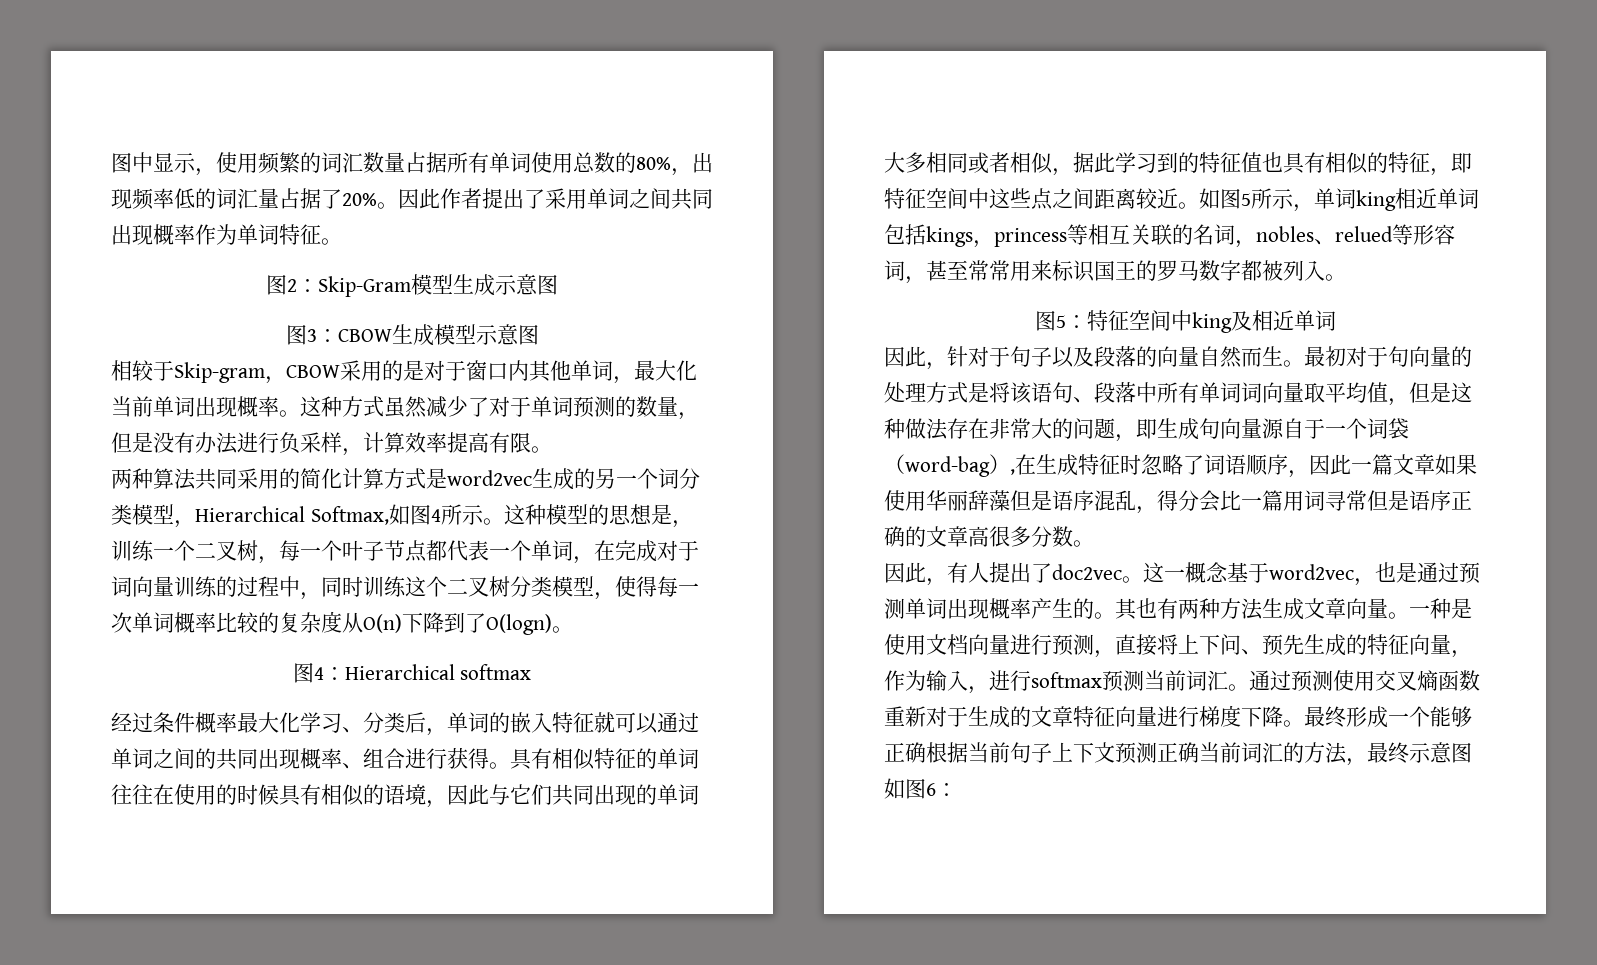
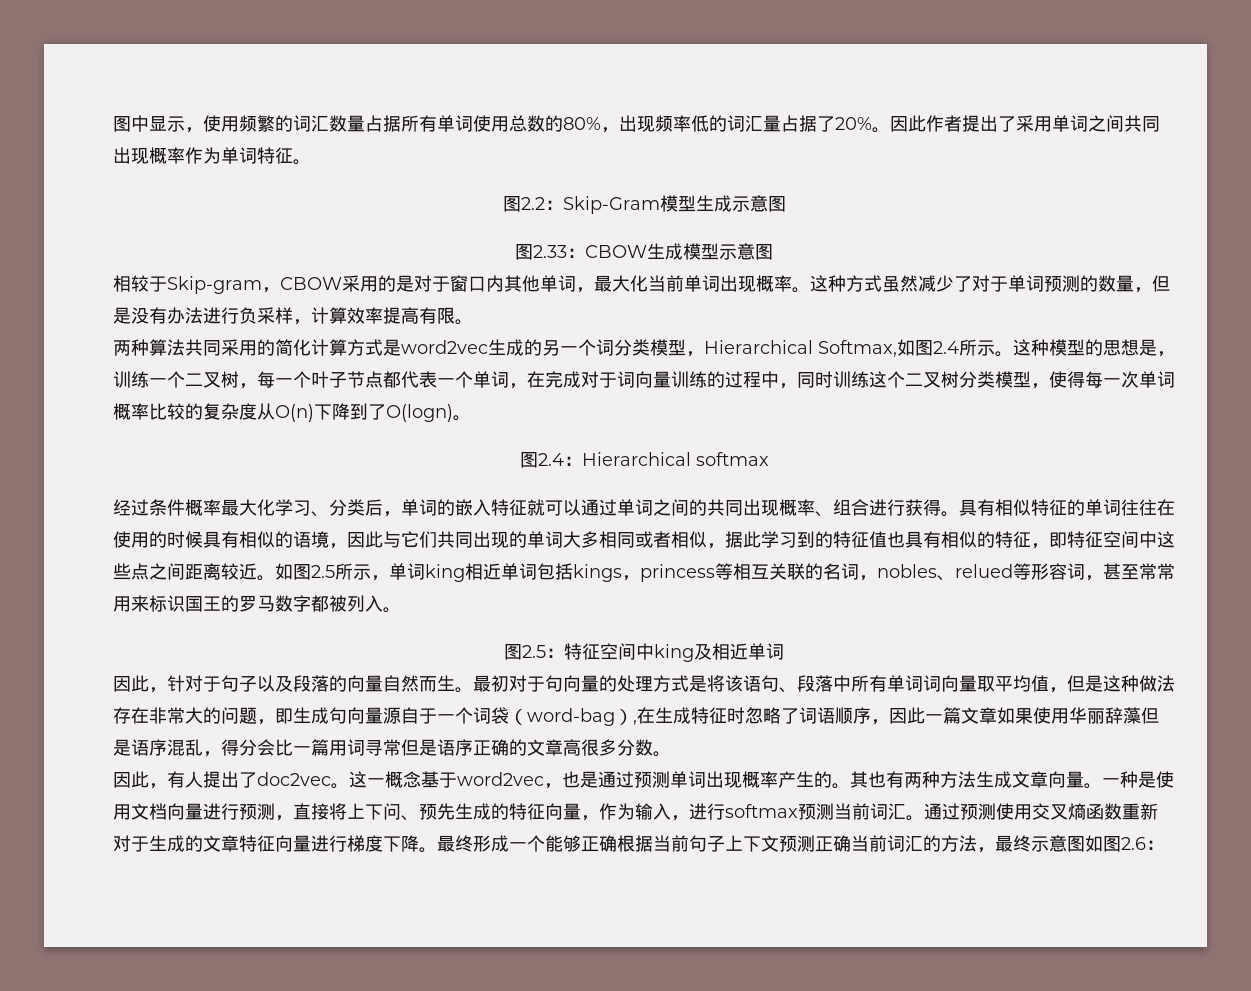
[287,279,297,292] 2 -> [520,197,545,210] 2.2
[306,329,317,342] 3 -> [533,245,567,258] 2.33
[430,509,441,522] 4 -> [933,341,959,354] 2.4
[313,667,324,680] 4 -> [537,453,564,466] 2.4
[1241,193,1251,206] 5 -> [311,565,335,578] 2.5
[1055,315,1066,328] 5 -> [522,645,546,658] 2.5
[926,783,936,796] 6 -> [1121,837,1146,850] 2.6

